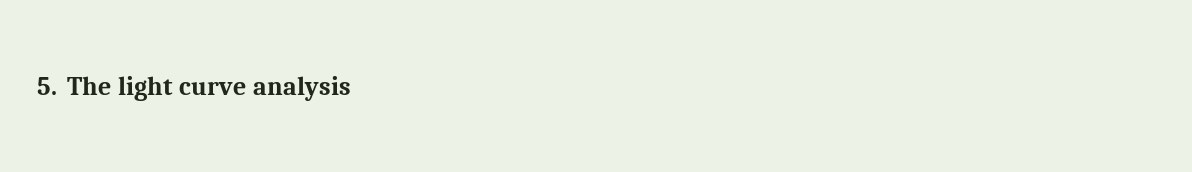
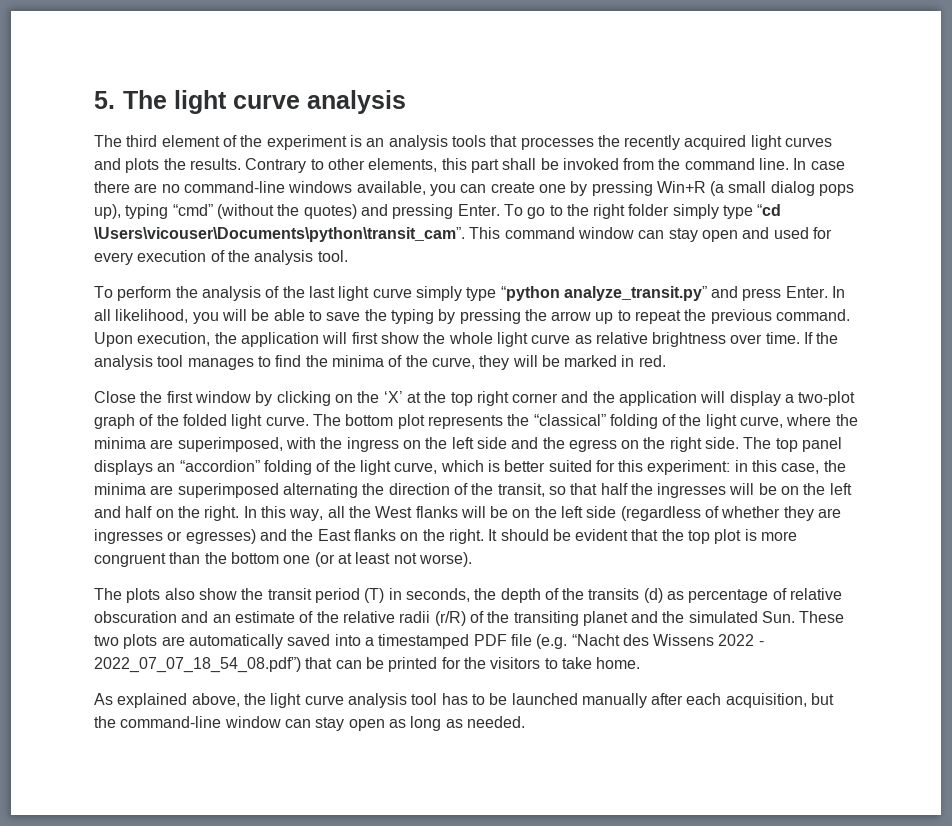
(352, 88) none -> [94,135,833,150] [94,158,845,173] [94,181,855,196] [94,204,782,219] [94,227,832,242] [94,250,348,265] [94,286,846,301] [94,309,851,324] [94,332,839,347] [94,355,666,370] [94,391,856,406] [94,414,858,429] [94,437,843,452] [94,460,846,475] [94,483,852,498] [94,506,842,521] [94,529,798,544] [94,552,472,567] [94,588,843,603] [94,611,845,626] [94,634,764,649] [94,657,641,673] [94,693,835,708] [94,716,525,731] // The third element of the experiment is an analysis tools that processes the recently acquired light curves and plots the results. Contrary to other elements, this part shall be invoked from the command line. In case there are no command-line windows available, you can create one by pressing Win+R (a small dialog pops up), typing “cmd” (without the quotes) and pressing Enter. To go to the right folder simply type “cd \Users\vicouser\Documents\python\transit_cam”. This command window can stay open and used for every execution of the analysis tool. // To perform the analysis of the last light curve simply type “python analyze_transit.py” and press Enter. In all likelihood, you will be able to save the typing by pressing the arrow up to repeat the previous command. Upon execution, the application will first show the whole light curve as relative brightness over time. If the analysis tool manages to find the minima of the curve, they will be marked in red. // Close the first window by clicking on the ‘X’ at the top right corner and the application will display a two-plot graph of the folded light curve. The bottom plot represents the “classical” folding of the light curve, where the minima are superimposed, with the ingress on the left side and the egress on the right side. The top panel displays an “accordion” folding of the light curve, which is better suited for this experiment: in this case, the minima are superimposed alternating the direction of the transit, so that half the ingresses will be on the left and half on the right. In this way, all the West flanks will be on the left side (regardless of whether they are ingresses or egresses) and the East flanks on the right. It should be evident that the top plot is more congruent than the bottom one (or at least not worse). // The plots also show the transit period (T) in seconds, the depth of the transits (d) as percentage of relative obscuration and an estimate of the relative radii (r/R) of the transiting planet and the simulated Sun. These two plots are automatically saved into a timestamped PDF file (e.g. “Nacht des Wissens 2022 - 2022_07_07_18_54_08.pdf”) that can be printed for the visitors to take home. // As explained above, the light curve analysis tool has to be launched manually after each acquisition, but the command-line window can stay open as long as needed.

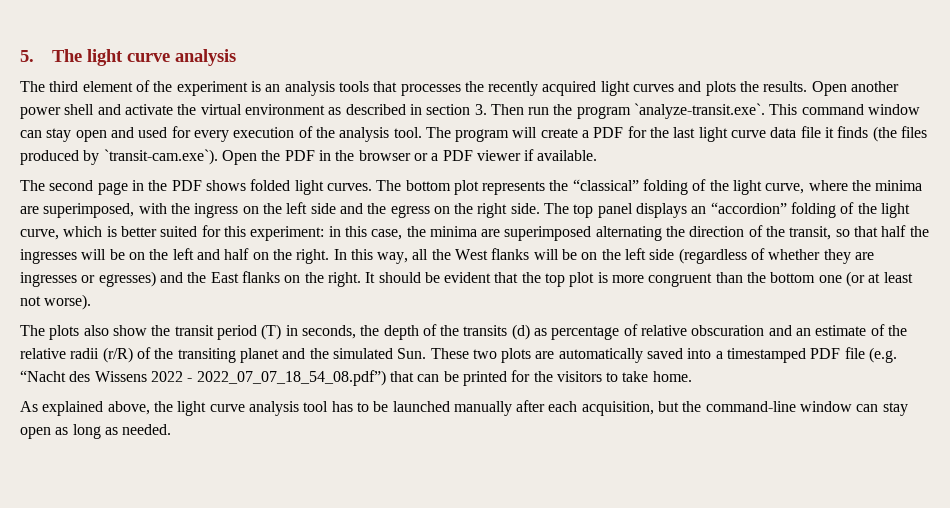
[245,158,845,173] [94,181,855,196] [94,204,782,219] [94,227,465,242] Contrary to other elements, this part shall be invoked from the command line. In case there are no command-line windows available, you can create one by pressing Win+R (a small dialog pops up), typing “cmd” (without the quotes) and pressing Enter. To go to the right folder simply type “cd \Users\vicouser\Documents\python\transit_cam”. -> [811,81,900,96] [20,103,766,119] Open another power shell and activate the virtual environment as described in section 3. Then run the program `analyze-transit.exe`.
[94,286,846,301] [94,309,851,324] [94,332,839,347] [94,355,666,370] [94,391,856,406] [94,414,179,429] // To perform the analysis of the last light curve simply type “python analyze_transit.py” and press Enter. In all likelihood, you will be able to save the typing by pressing the arrow up to repeat the previous command. Upon execution, the application will first show the whole light curve as relative brightness over time. If the analysis tool manages to find the minima of the curve, they will be marked in red. // Close the first window by clicking on the ‘X’ at the top right corner and the application will display a two-plot graph of the -> [425,126,927,142] [20,149,598,165] [20,180,246,195] The program will create a PDF for the last light curve data file it finds (the files produced by `transit-cam.exe`). Open the PDF in the browser or a PDF viewer if available. // The second page in the PDF shows
[265,416,309,426] curve. -> [326,183,372,191] curves.

